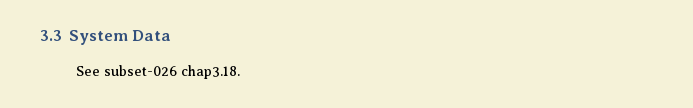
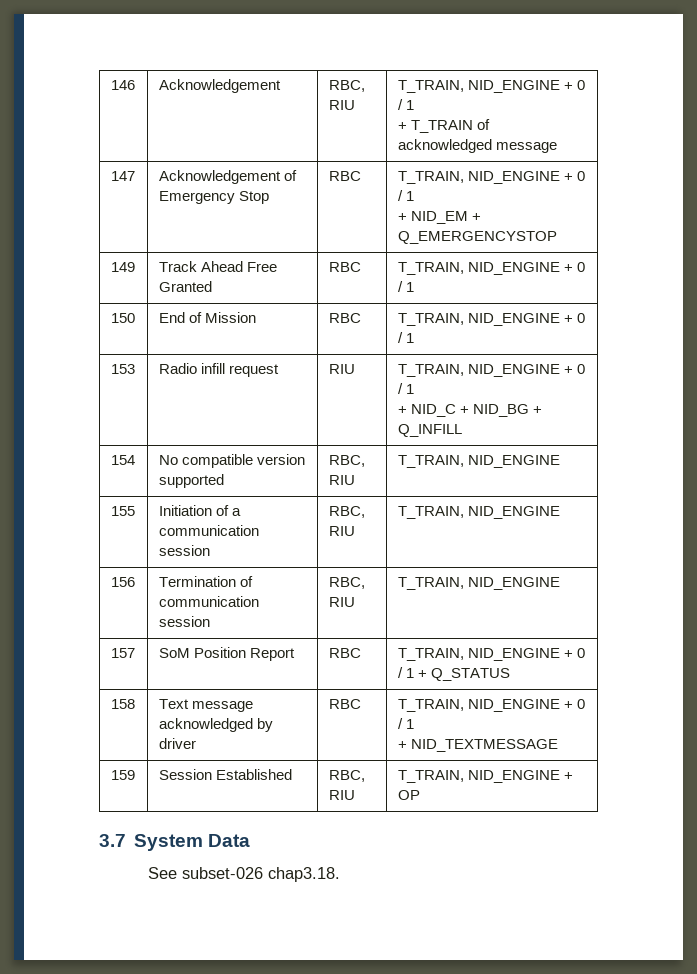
[40,30,62,41] 3.3 -> [110,80,135,90] [158,79,281,93] [328,80,365,92] [328,100,355,110] [397,80,585,93] [397,99,414,110] [397,119,490,133] [397,139,557,153] [110,171,135,181] [158,170,297,184] [158,191,269,204] [328,171,361,181] [397,171,585,184] [397,190,414,201] [397,211,481,224] [397,231,557,244] [110,262,135,272] [158,261,277,272] [158,281,212,292] [328,262,361,272] [397,262,585,275] [397,281,414,292] [110,313,135,323] [158,312,256,323] [328,313,361,323] [397,313,585,326] [397,332,414,343] [110,364,135,374] [158,363,279,377] [328,364,355,374] [397,364,585,377] [397,383,414,394] [397,404,542,417] [397,424,462,437] [110,455,135,465] [158,454,305,468] [158,474,224,488] [328,455,365,467] [328,475,355,485] [397,455,560,468] [110,506,135,516] [158,505,241,516] [158,525,259,536] [158,545,210,556] [328,506,365,518] [328,526,355,536] [397,506,560,519] [110,577,135,587] [158,576,253,587] [158,596,259,607] [158,616,210,627] [328,577,365,589] [328,597,355,607] [397,577,560,590] [110,648,135,658] [158,647,295,661] [328,648,361,658] [397,648,585,661] [397,667,510,681] [110,699,135,709] [158,699,253,712] [158,718,273,732] [158,738,196,749] [328,699,361,709] [397,699,585,712] [397,718,414,729] [397,739,558,752] [110,770,135,780] [158,769,292,780] [328,770,365,782] [328,790,355,800] [397,770,573,783] [397,790,420,800] [99,834,126,847] 146 | Acknowledgement | RBC, RIU | T_TRAIN, NID_ENGINE + 0 / 1 // + T_TRAIN of acknowledged message // 147 | Acknowledgement of Emergency Stop | RBC | T_TRAIN, NID_ENGINE + 0 / 1 // + NID_EM + Q_EMERGENCYSTOP // 149 | Track Ahead Free Granted | RBC | T_TRAIN, NID_ENGINE + 0 / 1 // 150 | End of Mission | RBC | T_TRAIN, NID_ENGINE + 0 / 1 // 153 | Radio infill request | RIU | T_TRAIN, NID_ENGINE + 0 / 1 // + NID_C + NID_BG + Q_INFILL // 154 | No compatible version supported | RBC, RIU | T_TRAIN, NID_ENGINE // 155 | Initiation of a communication session | RBC, RIU | T_TRAIN, NID_ENGINE // 156 | Termination of communication session | RBC, RIU | T_TRAIN, NID_ENGINE // 157 | SoM Position Report | RBC | T_TRAIN, NID_ENGINE + 0 / 1 + Q_STATUS // 158 | Text message acknowledged by driver | RBC | T_TRAIN, NID_ENGINE + 0 / 1 // + NID_TEXTMESSAGE // 159 | Session Established | RBC, RIU | T_TRAIN, NID_ENGINE + OP // 3.7

